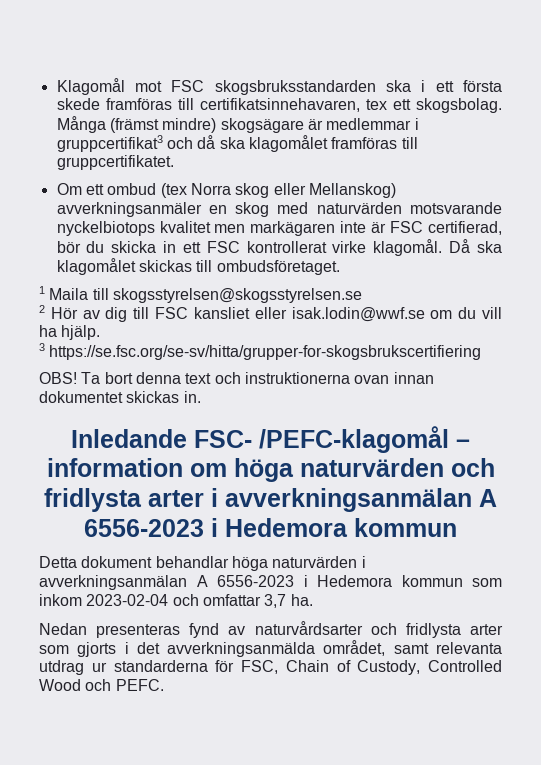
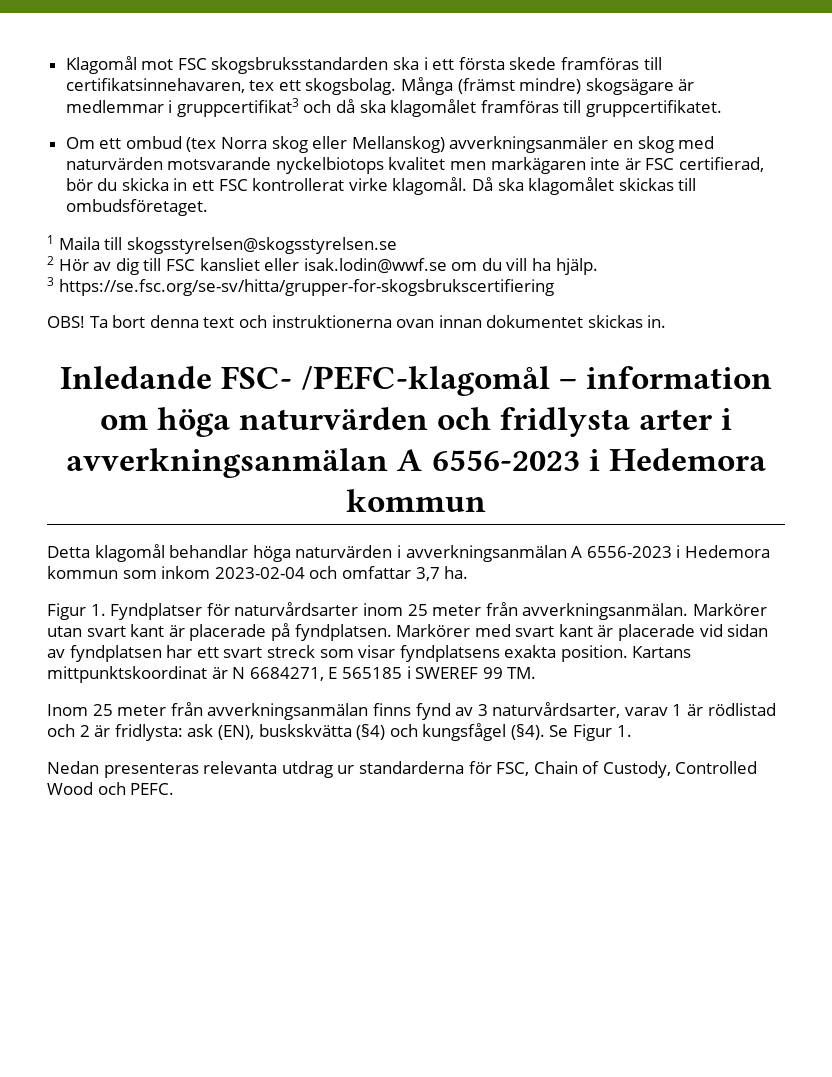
[81,556,153,568] dokument -> [94,544,165,562] klagomål
[39,621,504,638] [39,640,429,657] Nedan presenteras fynd av naturvårdsarter och fridlysta arter som gjorts i det avverkningsanmälda området, samt -> [47,602,767,620] [47,623,769,641] [47,645,692,662] [47,666,537,683] [47,702,776,720] [47,723,632,741] [47,761,199,778] Figur 1. Fyndplatser för naturvårdsarter inom 25 meter från avverkningsanmälan. Markörer utan svart kant är placerade på fyndplatsen. Markörer med svart kant är placerade vid sidan av fyndplatsen har ett svart streck som visar fyndplatsens exakta position. Kartans mittpunktskoordinat är N 6684271, E 565185 i SWEREF 99 TM. // Inom 25 meter från avverkningsanmälan finns fynd av 3 naturvårdsarter, varav 1 är rödlistad och 2 är fridlysta: ask (EN), buskskvätta (§4) och kungsfågel (§4). Se Figur 1. // Nedan presenteras

